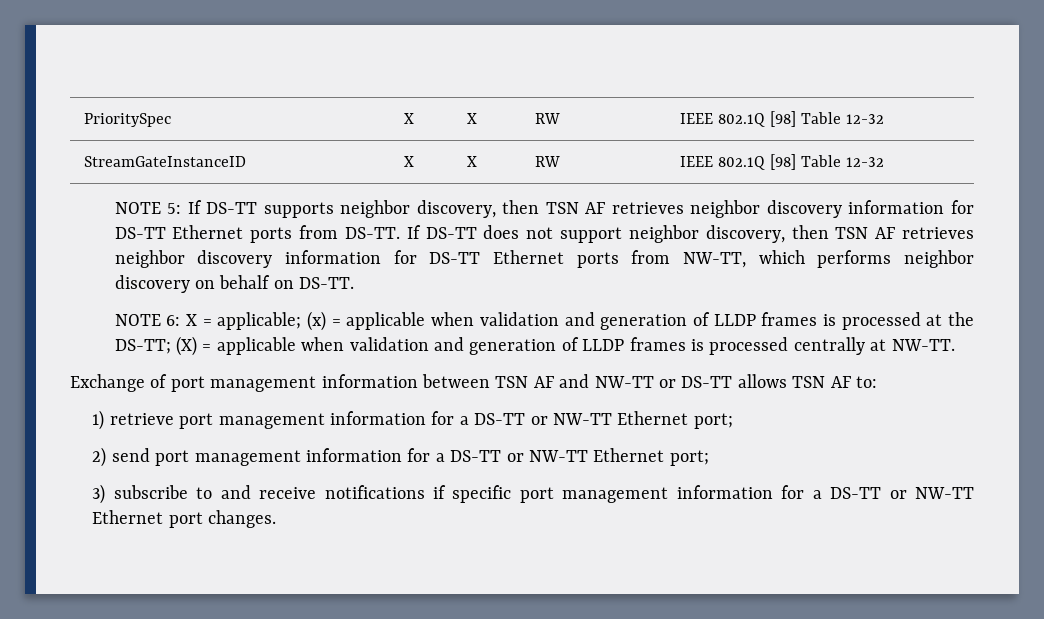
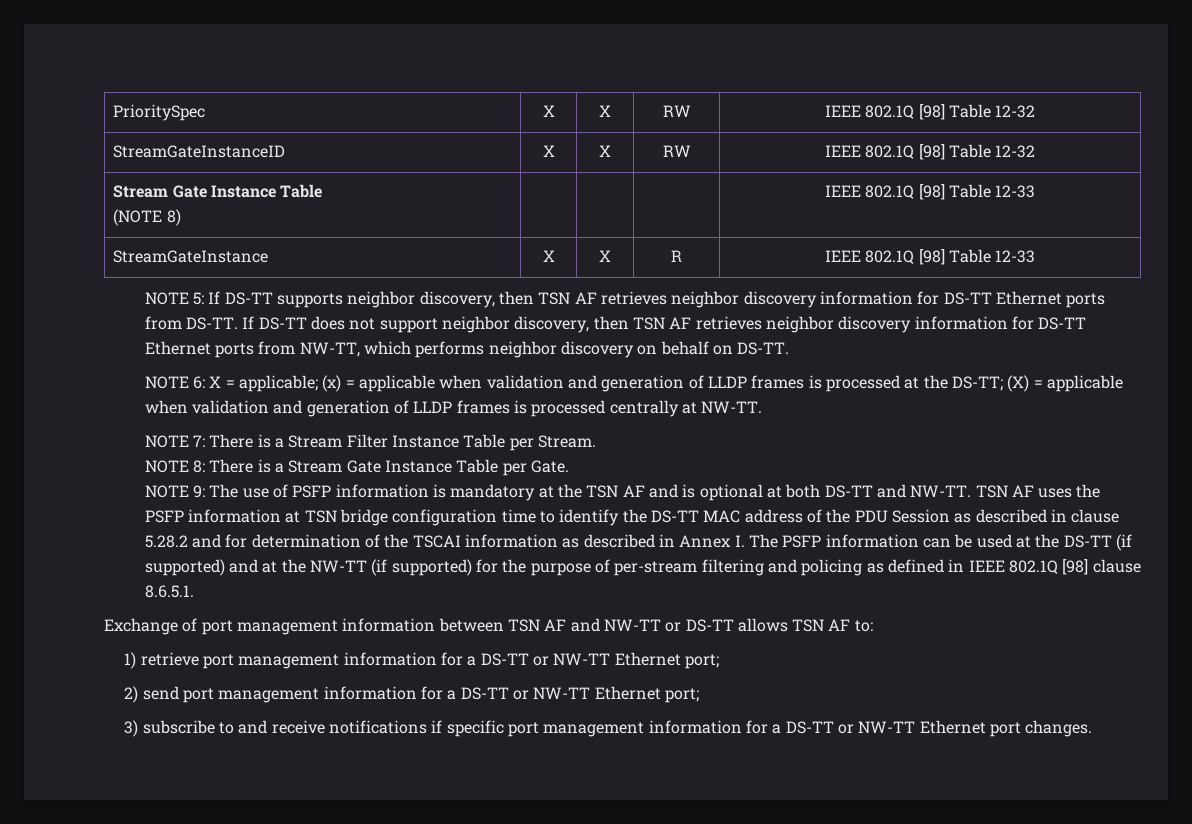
(884, 162) none -> [113,184,323,198] [113,209,181,226] [824,184,1036,200] [113,250,269,263] [542,250,555,262] [599,250,611,262] [671,250,682,262] [824,249,1036,265] // Stream Gate Instance Table // (NOTE 8) | | | | IEEE 802.1Q [98] Table 12-33 // StreamGateInstance | X | X | R | IEEE 802.1Q [98] Table 12-33
(955, 345) none -> [144,434,596,451] [144,459,569,476] [144,484,1101,501] [144,509,1120,526] [144,534,1132,551] [144,559,1141,576] [144,585,194,598] // NOTE 7: There is a Stream Filter Instance Table per Stream. // NOTE 8: There is a Stream Gate Instance Table per Gate. // NOTE 9: The use of PSFP information is mandatory at the TSN AF and is optional at both DS-TT and NW-TT. TSN AF uses the PSFP information at TSN bridge configuration time to identify the DS-TT MAC address of the PDU Session as described in clause 5.28.2 and for determination of the TSCAI information as described in Annex I. The PSFP information can be used at the DS-TT (if supported) and at the NW-TT (if supported) for the purpose of per-stream filtering and policing as defined in IEEE 802.1Q [98] clause 8.6.5.1.

